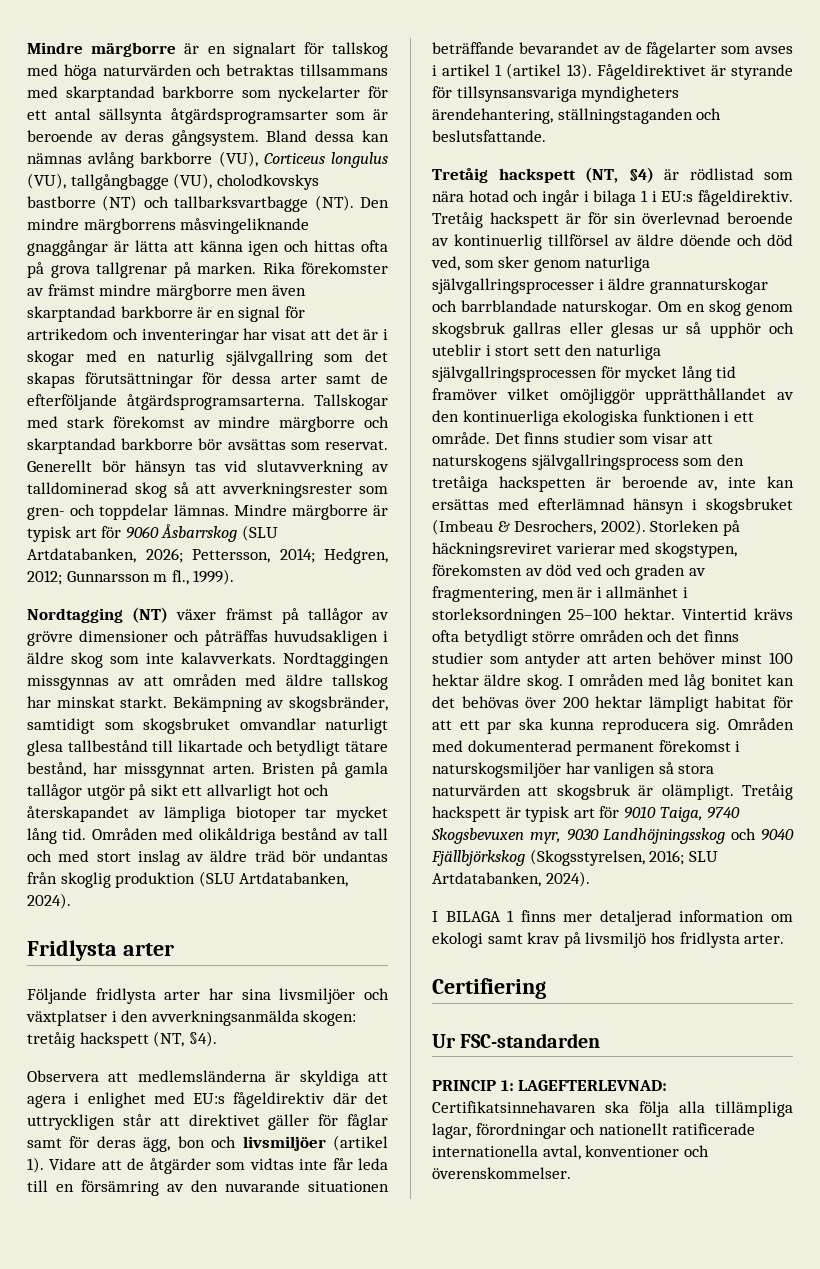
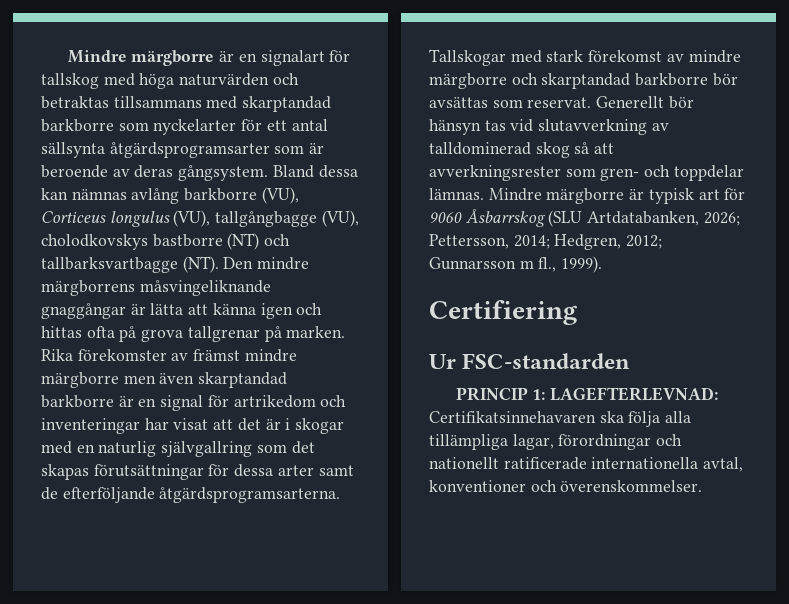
[27,607,389,624] [27,630,388,646] [27,652,389,668] [27,674,388,690] [27,696,388,712] [27,718,388,734] [27,740,388,756] [27,762,388,778] [27,784,330,800] [27,806,388,822] [27,828,388,844] [27,850,388,866] [27,871,349,888] [27,893,71,909] [27,940,174,961] [27,988,389,1004] [26,1010,357,1026] [27,1031,217,1048] [27,1070,388,1086] [27,1092,388,1108] [27,1114,388,1130] [27,1135,388,1152] [27,1157,389,1174] [27,1180,389,1196] [432,42,793,58] [432,63,793,80] [432,86,680,102] [432,108,722,124] [432,130,546,142] [432,167,793,183] [432,190,793,206] [432,212,793,228] [432,234,793,250] [431,256,651,272] [432,278,768,294] [432,300,793,316] [432,322,794,338] [432,344,661,360] [432,366,737,382] [432,388,794,404] [432,410,754,426] [432,432,713,444] [432,454,744,470] [432,476,794,492] [432,498,793,514] [432,519,740,536] [432,542,737,558] [432,564,706,580] [432,586,688,602] [432,608,793,624] [432,630,739,646] [432,652,793,668] [432,674,794,690] [432,696,793,712] [432,718,794,734] [432,740,741,756] [432,762,715,778] [432,784,793,800] [432,806,741,822] [431,828,794,844] [431,849,718,866] [432,871,590,887] [432,910,793,926] [432,932,785,948] // Nordtagging (NT) växer främst på tallågor av grövre dimensioner och påträffas huvudsakligen i äldre skog som inte kalavverkats. Nordtaggingen missgynnas av att områden med äldre tallskog har minskat starkt. Bekämpning av skogsbränder, samtidigt som skogsbruket omvandlar naturligt glesa tallbestånd till likartade och betydligt tätare bestånd, har missgynnat arten. Bristen på gamla tallågor utgör på sikt ett allvarligt hot och återskapandet av lämpliga biotoper tar mycket lång tid. Områden med olikåldriga bestånd av tall och med stort inslag av äldre träd bör undantas från skoglig produktion (SLU Artdatabanken, 2024). // Fridlysta arter // Följande fridlysta arter har sina livsmiljöer och växtplatser i den avverkningsanmälda skogen: tretåig hackspett (NT, §4). // Observera att medlemsländerna är skyldiga att agera i enlighet med EU:s fågeldirektiv där det uttryckligen står att direktivet gäller för fåglar samt för deras ägg, bon och livsmiljöer (artikel 1). Vidare att de åtgärder som vidtas inte får leda till en försämring av den nuvarande situationen beträffande bevarandet av de fågelarter som avses i artikel 1 (artikel 13). Fågeldirektivet är styrande för tillsynsansvariga myndigheters ärendehantering, ställningstaganden och beslutsfattande. // Tretåig hackspett (NT, §4) är rödlistad som nära hotad och ingår i bilaga 1 i EU:s fågeldirektiv. Tretåig hackspett är för sin överlevnad beroende av kontinuerlig tillförsel av äldre döende och död ved, som sker genom naturliga självgallringsprocesser i äldre grannaturskogar och barrblandade naturskogar. Om en skog genom skogsbruk gallras eller glesas ur så upphör och uteblir i stort sett den naturliga självgallringsprocessen för mycket lång tid framöver vilket omöjliggör upprätthållandet av den kontinuerliga ekologiska funktionen i ett område. Det finns studier som visar att naturskogens självgallringsprocess som den tretåiga hackspetten är beroende av, inte kan ersättas med efterlämnad hänsyn i skogsbruket (Imbeau & Desrochers, 2002). Storleken på häckningsreviret varierar med skogstypen, förekomsten av död ved och graden av fragmentering, men är i allmänhet i storleksordningen 25–100 hektar. Vintertid krävs ofta betydligt större områden och det finns studier som antyder att arten behöver minst 100 hektar äldre skog. I områden med låg bonitet kan det behövas över 200 hektar lämpligt habitat för att ett par ska kunna reproducera sig. Områden med dokumenterad permanent förekomst i naturskogsmiljöer har vanligen så stora naturvärden att skogsbruk är olämpligt. Tretåig hackspett är typisk art för 9010 Taiga, 9740 Skogsbevuxen myr, 9030 Landhöjningsskog och 9040 Fjällbjörkskog (Skogsstyrelsen, 2016; SLU Artdatabanken, 2024). // I BILAGA 1 finns mer detaljerad information om ekologi samt krav på livsmiljö hos fridlysta arter. -> (603, 264) none

